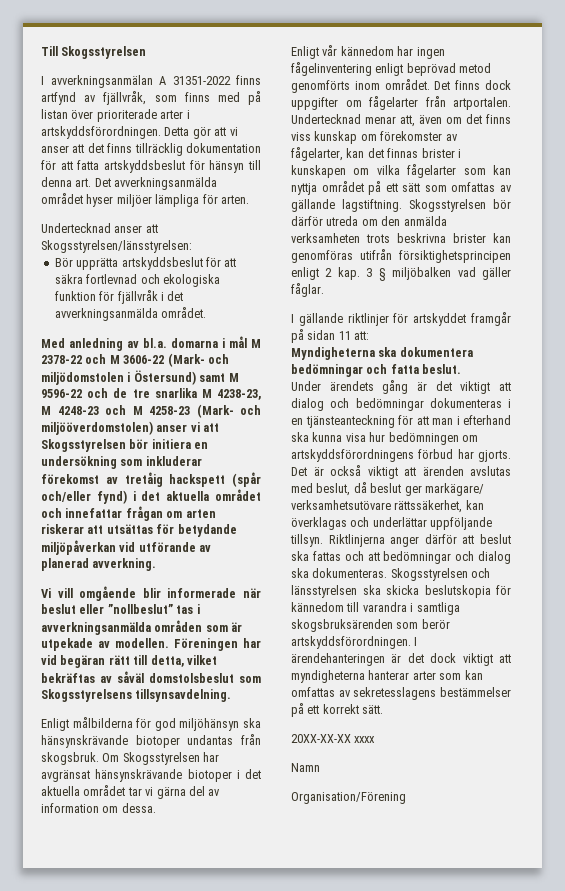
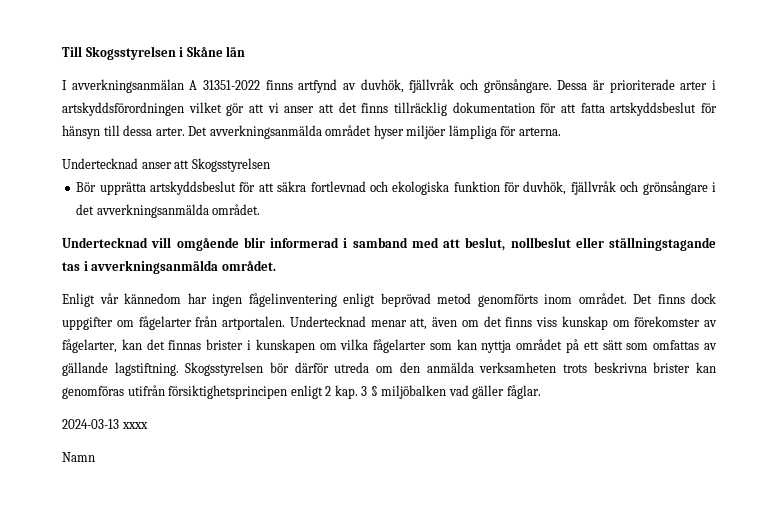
(147, 52) none -> [179,46,246,57] i Skåne län
[103,91,261,105] [41,109,94,119] fjällvråk, som finns med på listan över -> [360,79,606,93] duvhök, fjällvråk och grönsångare. Dessa är
[41,126,190,139] artskyddsförordningen. Detta -> [62,102,222,116] artskyddsförordningen vilket
[41,177,92,187] denna art. -> [123,125,185,136] dessa arter.
[220,195,249,204] arten. -> [518,127,561,136] arterna.
[41,240,192,253] Skogsstyrelsen/länsstyrelsen: -> [191,158,270,172] Skogsstyrelsen
[117,290,158,304] fjällvråk -> [523,181,708,195] duvhök, fjällvråk och grönsångare
[41,336,261,351] [41,353,229,367] [41,370,239,385] [41,388,261,400] [41,404,261,418] [41,421,220,435] [41,439,209,452] [41,456,202,469] [41,472,261,487] [41,489,261,504] [41,506,216,521] [41,524,237,537] [41,540,212,555] [41,558,157,571] [41,586,261,601] [41,604,200,614] [41,620,243,635] [41,638,261,651] [41,655,217,668] [41,671,261,683] [41,689,232,702] [41,717,261,731] [41,734,261,748] [41,752,220,765] [41,769,261,782] [41,785,221,799] [41,803,156,813] Med anledning av bl.a. domarna i mål M 2378-22 och M 3606-22 (Mark- och miljödomstolen i Östersund) samt M 9596-22 och de tre snarlika M 4238-23, M 4248-23 och M 4258-23 (Mark- och miljööverdomstolen) anser vi att Skogsstyrelsen bör initiera en undersökning som inkluderar förekomst av tretåig hackspett (spår och/eller fynd) i det aktuella området och innefattar frågan om arten riskerar att utsättas för betydande miljöpåverkan vid utförande av planerad avverkning. // Vi vill omgående blir informerade när beslut eller ”nollbeslut” tas i avverkningsanmälda områden som är utpekade av modellen. Föreningen har vid begäran rätt till detta, vilket bekräftas av såväl domstolsbeslut som Skogsstyrelsens tillsynsavdelning. // Enligt målbilderna för god miljöhänsyn ska hänsynskrävande biotoper undantas från skogsbruk. Om Skogsstyrelsen har avgränsat hänsynskrävande biotoper i det aktuella området tar vi gärna del av information om dessa. -> [62,237,716,251] [62,260,276,274] Undertecknad vill omgående blir informerad i samband med att beslut, nollbeslut eller ställningstagande tas i avverkningsanmälda området.
[291,312,511,326] [291,329,370,343] [291,347,473,360] [291,364,462,377] [291,380,511,394] [291,398,511,411] [291,415,511,428] [291,432,478,445] [291,449,511,462] [291,465,511,479] [291,482,484,496] [291,500,484,513] [291,517,493,530] [290,534,511,547] [291,551,511,564] [291,568,491,581] [291,585,511,598] [291,602,460,615] [291,619,450,632] [291,636,418,649] [291,653,511,666] [291,670,483,683] [291,687,511,700] [291,703,384,717] [291,734,351,743] I gällande riktlinjer för artskyddet framgår på sidan 11 att: // Myndigheterna ska dokumentera bedömningar och fatta beslut. // Under ärendets gång är det viktigt att dialog och bedömningar dokumenteras i en tjänsteanteckning för att man i efterhand ska kunna visa hur bedömningen om artskyddsförordningens förbud har gjorts. Det är också viktigt att ärenden avslutas med beslut, då beslut ger markägare/ verksamhetsutövare rättssäkerhet, kan överklagas och underlättar uppföljande tillsyn. Riktlinjerna anger därför att beslut ska fattas och att bedömningar och dialog ska dokumenteras. Skogsstyrelsen och länsstyrelsen ska skicka beslutskopia för kännedom till varandra i samtliga skogsbruksärenden som berör artskyddsförordningen. I ärendehanteringen är det dock viktigt att myndigheterna hanterar arter som kan omfattas av sekretesslagens bestämmelser på ett korrekt sätt. // 20XX-XX-XX -> [62,419,119,429] 2024-03-13
[291,792,406,804] // Organisation/Förening -> (95, 457) none

